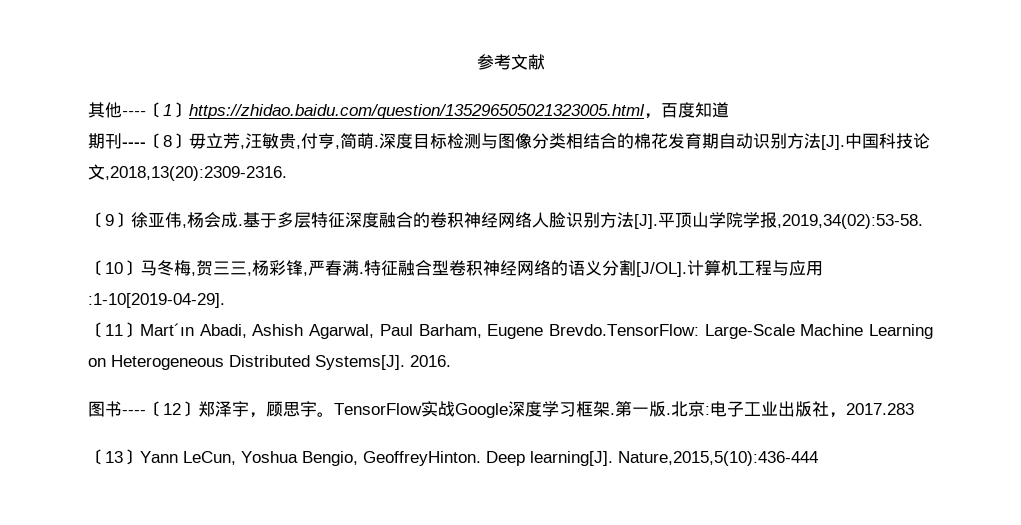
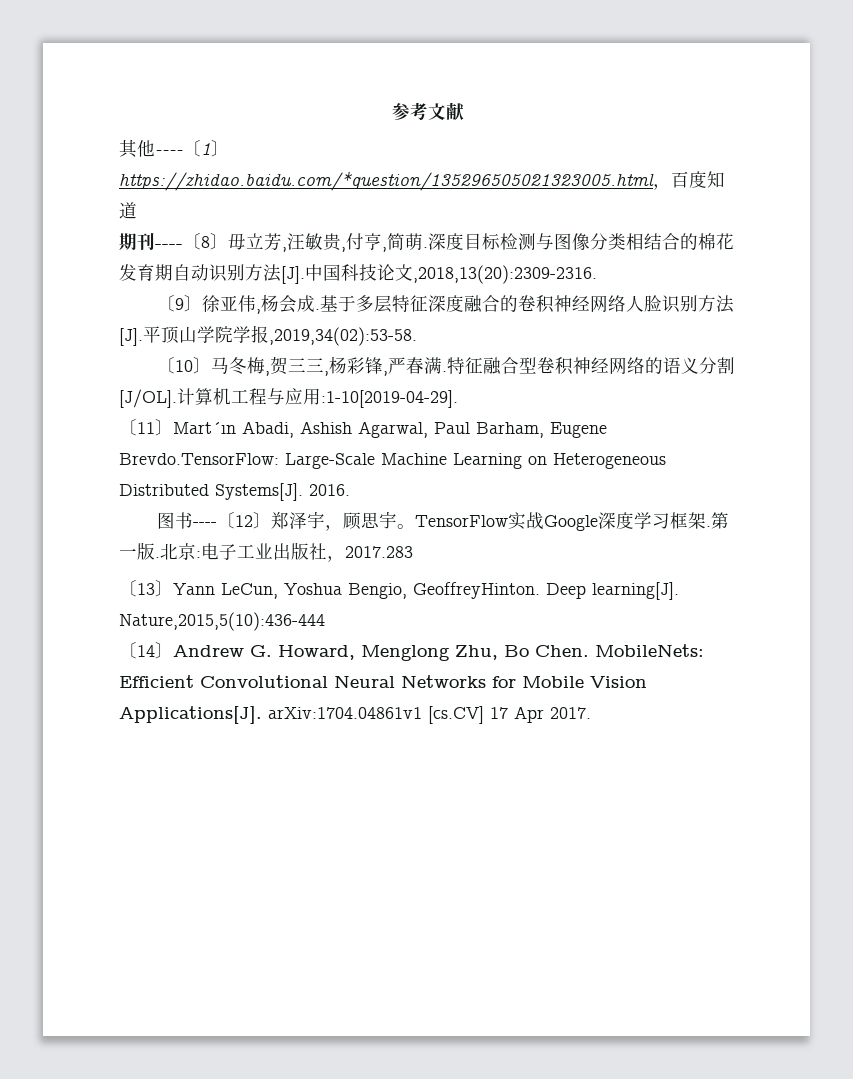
[189,104,645,119] https://zhidao.baidu.com/question/135296505021323005.html -> [119,171,654,191] https://zhidao.baidu.com/*question/135296505021323005.html
(818, 458) none -> [119,642,704,661] [119,675,647,688] [119,706,591,724] // 〔14〕Andrew G. Howard, Menglong Zhu, Bo Chen. MobileNets: Efficient Convolutional Neural Networks for Mobile Vision Applications[J]. arXiv:1704.04861v1 [cs.CV] 17 Apr 2017.

